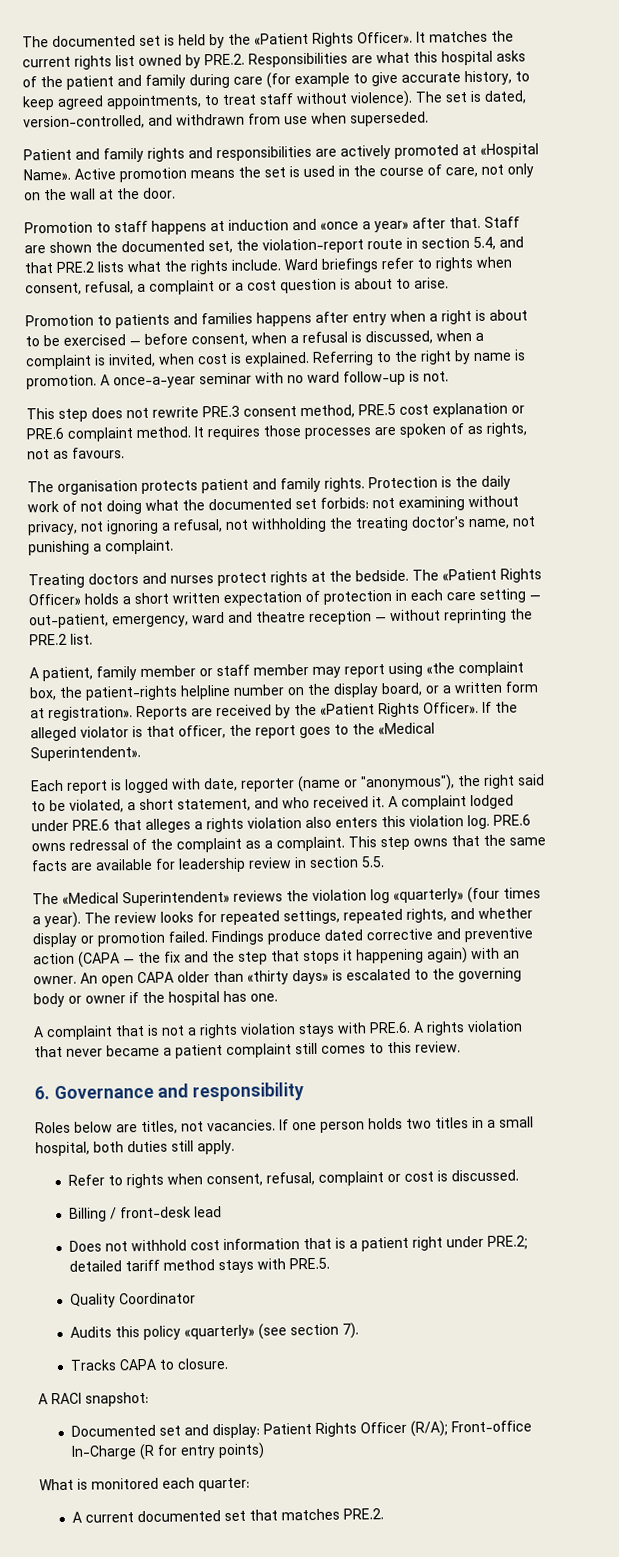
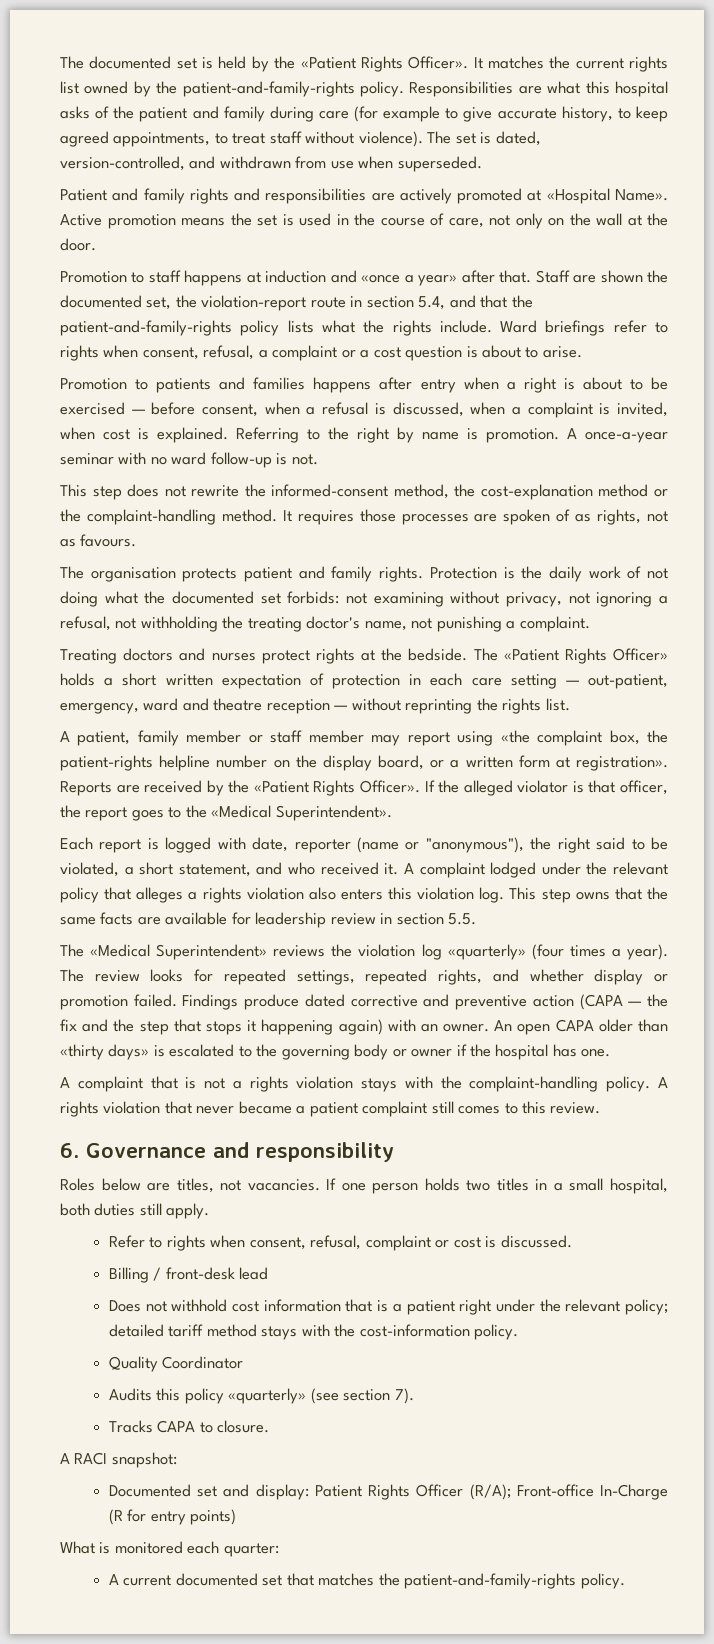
[204,53,245,66] PRE.2. -> [156,81,404,97] the patient-and-family-rights policy.
[56,261,94,273] PRE.2 -> [511,295,533,308] [60,320,280,336] the patient-and-family-rights policy
[202,402,525,419] [26,427,133,442] PRE.3 consent method, PRE.5 cost explanation or PRE.6 complaint -> [244,484,668,500] [60,509,216,525] the informed-consent method, the cost-explanation method or the complaint-handling
[29,633,67,646] PRE.2 -> [502,698,542,714] rights
[72,819,110,831] PRE.6 -> [586,862,669,875] [60,887,99,903] the relevant policy
[493,814,531,826] [31,836,345,853] PRE.6 owns redressal of the complaint as a complaint. -> (505, 895) none
[369,1021,411,1034] PRE.6. -> [440,1076,651,1092] the complaint-handling policy.
[486,1235,528,1250] PRE.2; -> [539,1299,669,1315] the relevant policy;
[288,1257,330,1270] PRE.5. -> [334,1324,519,1340] the cost-information policy.
[342,1508,384,1520] PRE.2. -> [378,1573,625,1589] the patient-and-family-rights policy.

